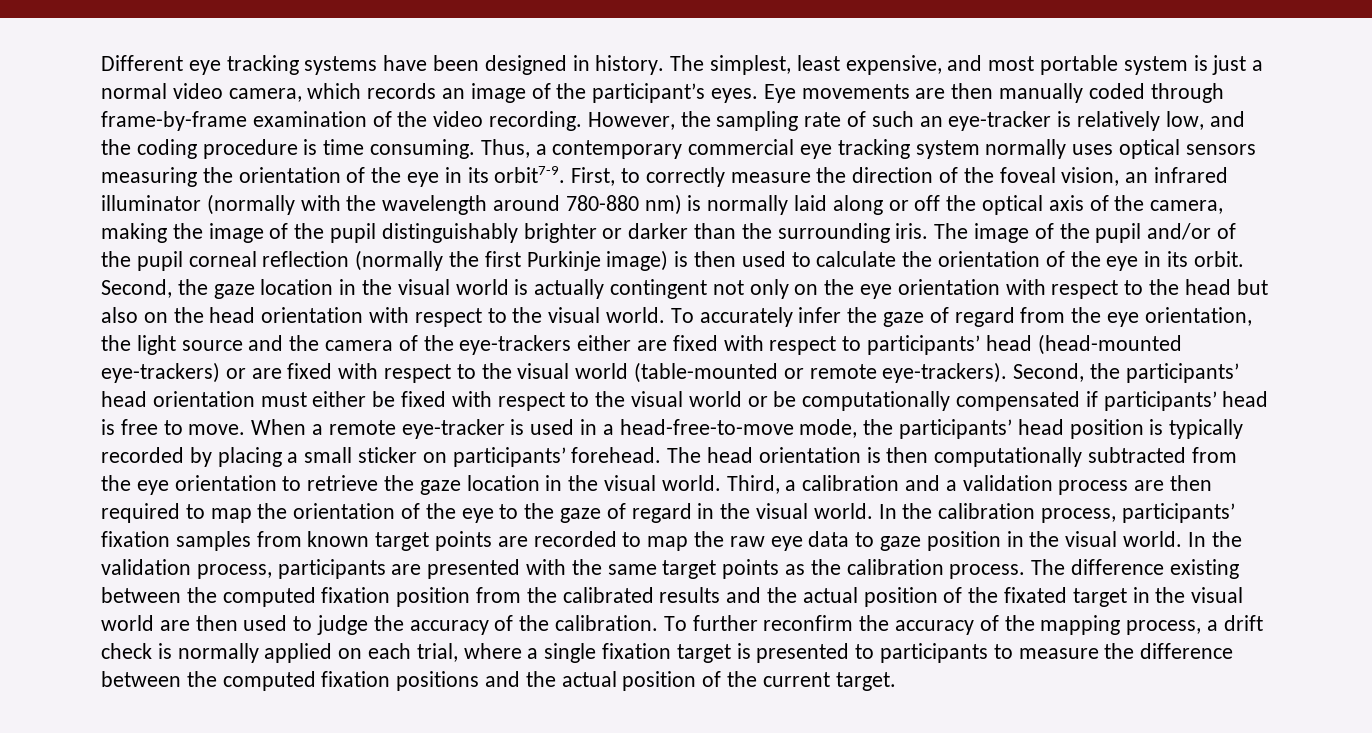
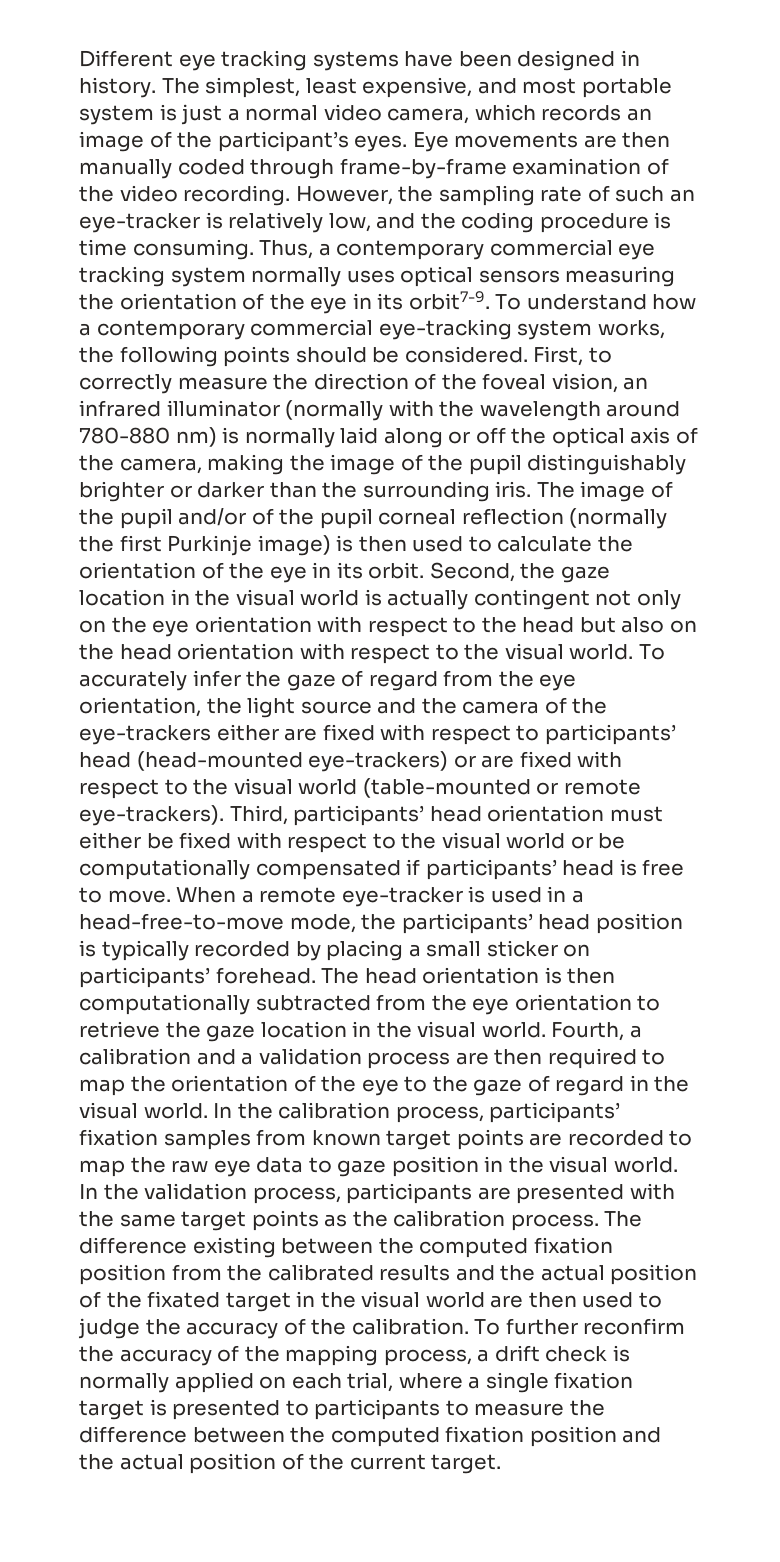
(566, 174) none -> [495,294,697,310] [79,319,665,340] [79,346,528,367] To understand how a contemporary commercial eye-tracking system works, the following points should be considered.
[1013,363,1121,382] Second, the -> [229,805,288,825] Third,
[726,475,780,494] Third, -> [551,1022,625,1041] Fourth,
[396,671,480,691] positions -> [529,1426,617,1447] position

